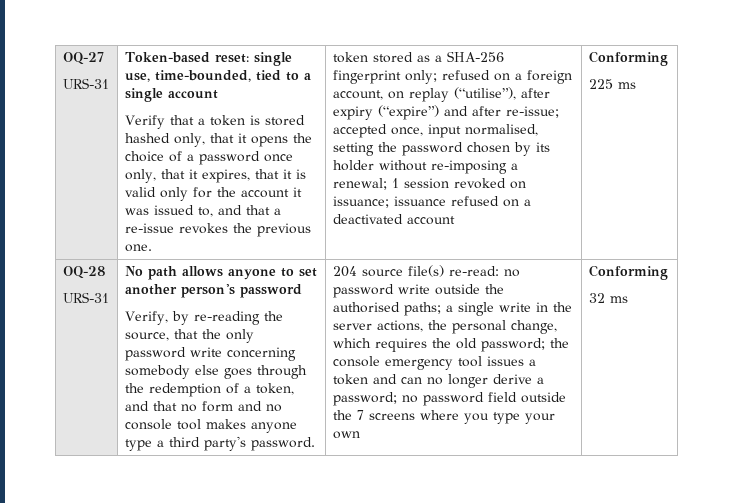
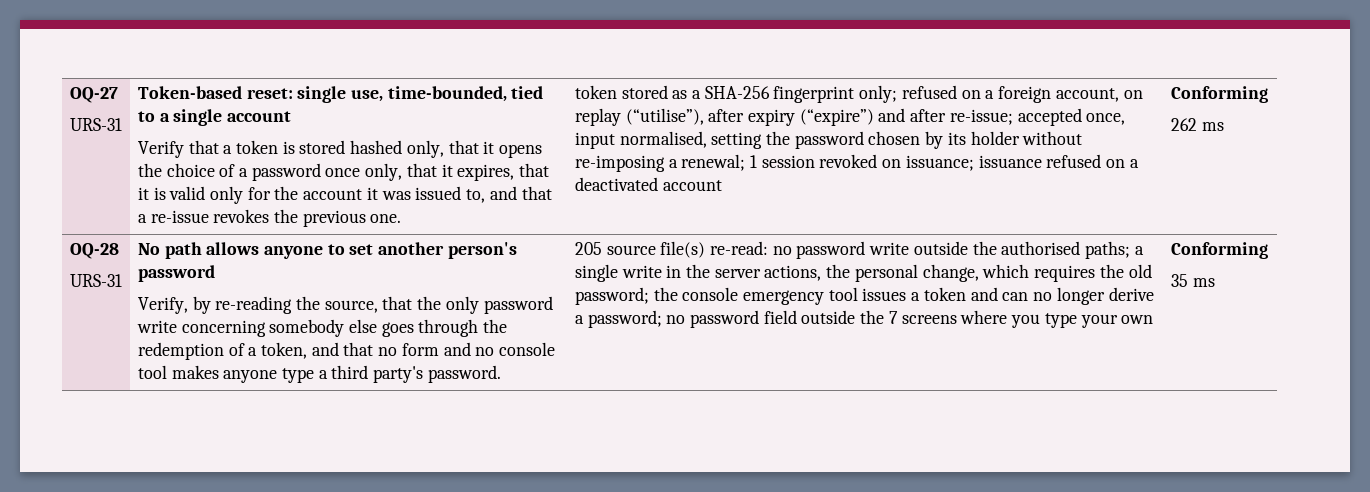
[588,79,613,89] 225 -> [1170,118,1197,131] 262
[332,266,357,277] 204 -> [574,242,602,255] 205
[588,293,605,303] 32 -> [1170,274,1188,287] 35

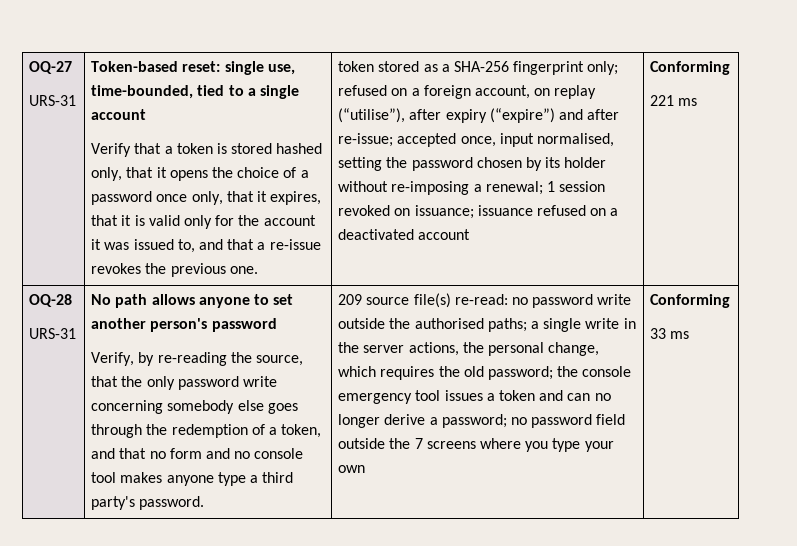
[1170,118,1197,131] 262 -> [650,95,675,106] 221
[574,242,602,255] 205 -> [338,294,363,305] 209
[1170,274,1188,287] 35 -> [650,328,667,339] 33

